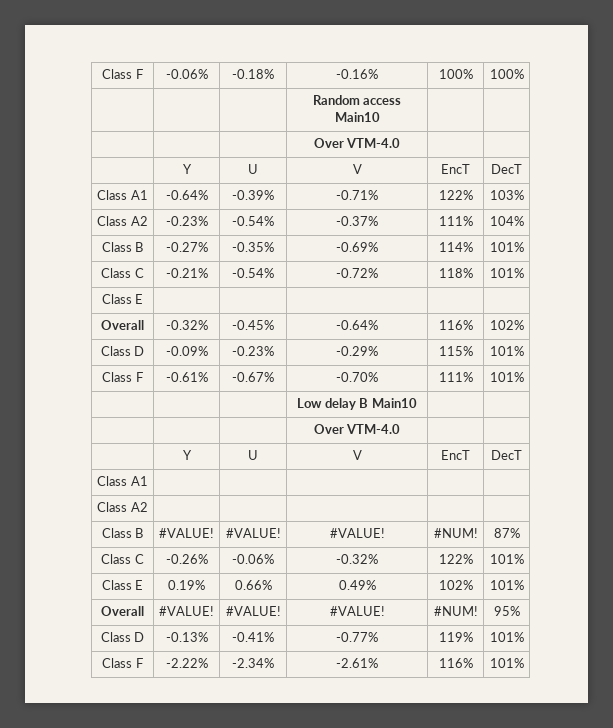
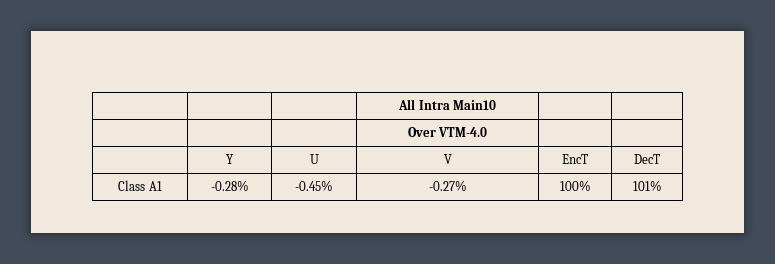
[102,69,143,79] [165,69,208,79] [232,69,274,79] [336,69,378,79] [438,69,473,79] [489,69,524,79] [312,95,402,105] Class F | -0.06% | -0.18% | -0.16% | 100% | 100% // | | | Random access -> [397,99,450,110] | | | All Intra
[165,190,208,200] [232,190,274,200] [336,190,378,200] [438,190,473,200] [489,190,524,200] [97,216,148,226] [165,216,208,226] [232,216,274,226] [336,216,378,226] [438,216,473,226] [489,216,524,226] [101,242,144,252] [165,242,208,252] [232,242,274,252] [336,242,378,252] [438,242,473,252] [489,242,524,252] [101,268,144,278] [165,268,208,278] [232,268,274,278] [336,268,378,278] [438,268,473,278] [489,268,524,278] [101,294,144,304] [101,320,144,330] [165,320,208,330] [232,320,274,330] [336,320,378,330] [438,320,473,330] [489,320,524,330] [100,346,145,356] [165,346,208,356] [232,346,274,356] [336,346,378,356] [438,346,473,356] [489,346,524,356] [102,372,143,382] [165,372,208,382] [232,372,274,382] [336,372,378,382] [438,372,473,382] [489,372,524,382] [297,398,417,410] [313,424,401,434] [182,450,192,460] [248,450,258,460] [352,450,362,460] [441,450,470,460] [491,450,522,460] [97,476,148,486] [97,502,148,512] [101,528,144,538] [159,528,214,538] [225,528,281,538] [329,528,385,538] [433,528,478,538] [493,528,520,538] [101,554,144,564] [165,554,208,564] [232,554,274,564] [336,554,378,564] [438,554,473,564] [489,554,524,564] [101,580,144,590] [168,580,205,590] [234,580,272,590] [338,580,376,590] [438,580,473,590] [489,580,524,590] [101,606,144,616] [159,606,214,616] [225,606,281,616] [329,606,385,616] [433,606,478,616] [493,606,520,616] [100,632,145,642] [165,632,208,642] [232,632,274,642] [336,632,378,642] [438,632,473,642] [489,632,524,642] [102,658,143,668] [165,658,208,668] [232,658,274,668] [336,658,378,668] [438,658,473,668] -0.64% | -0.39% | -0.71% | 122% | 103% // Class A2 | -0.23% | -0.54% | -0.37% | 111% | 104% // Class B | -0.27% | -0.35% | -0.69% | 114% | 101% // Class C | -0.21% | -0.54% | -0.72% | 118% | 101% // Class E | | | | | // Overall | -0.32% | -0.45% | -0.64% | 116% | 102% // Class D | -0.09% | -0.23% | -0.29% | 115% | 101% // Class F | -0.61% | -0.67% | -0.70% | 111% | 101% // | | | Low delay B Main10 | | // | | | Over VTM-4.0 | | // | Y | U | V | EncT | DecT // Class A1 | | | | | // Class A2 | | | | | // Class B | #VALUE! | #VALUE! | #VALUE! | #NUM! | 87% // Class C | -0.26% | -0.06% | -0.32% | 122% | 101% // Class E | 0.19% | 0.66% | 0.49% | 102% | 101% // Overall | #VALUE! | #VALUE! | #VALUE! | #NUM! | 95% // Class D | -0.13% | -0.41% | -0.77% | 119% | 101% // Class F | -2.22% | -2.34% | -2.61% | 116% -> [210,180,249,191] [295,180,333,191] [428,180,467,191] [559,180,591,191] -0.28% | -0.45% | -0.27% | 100%

